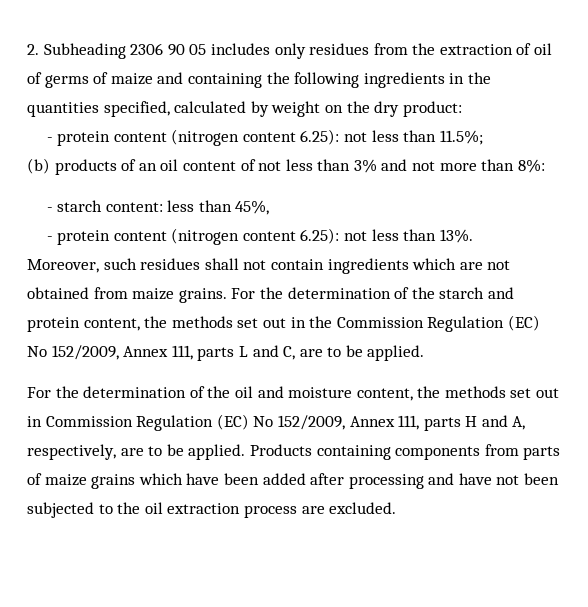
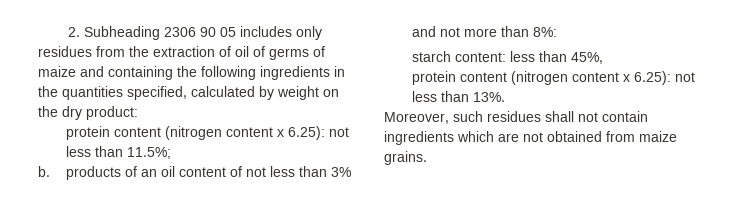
[46,129,296,146] - protein content (nitrogen content -> [65,126,284,140] protein content (nitrogen content x
[27,158,50,174] (b) -> [38,166,50,177] b.
[46,207,53,212] - -> (557, 32) none
[46,228,296,245] - protein content (nitrogen content -> [411,71,630,85] protein content (nitrogen content x
[231,287,514,299] [27,315,540,332] [27,345,425,361] [27,386,560,401] [27,414,526,431] [27,444,561,460] [27,473,560,489] [27,502,397,518] For the determination of the starch and protein content, the methods set out in the Commission Regulation (EC) No 152/2009, Annex 111, parts L and C, are to be applied. // For the determination of the oil and moisture content, the methods set out in Commission Regulation (EC) No 152/2009, Annex 111, parts H and A, respectively, are to be applied. Products containing components from parts of maize grains which have been added after processing and have not been subjected to the oil extraction process are excluded. -> (427, 158) none

